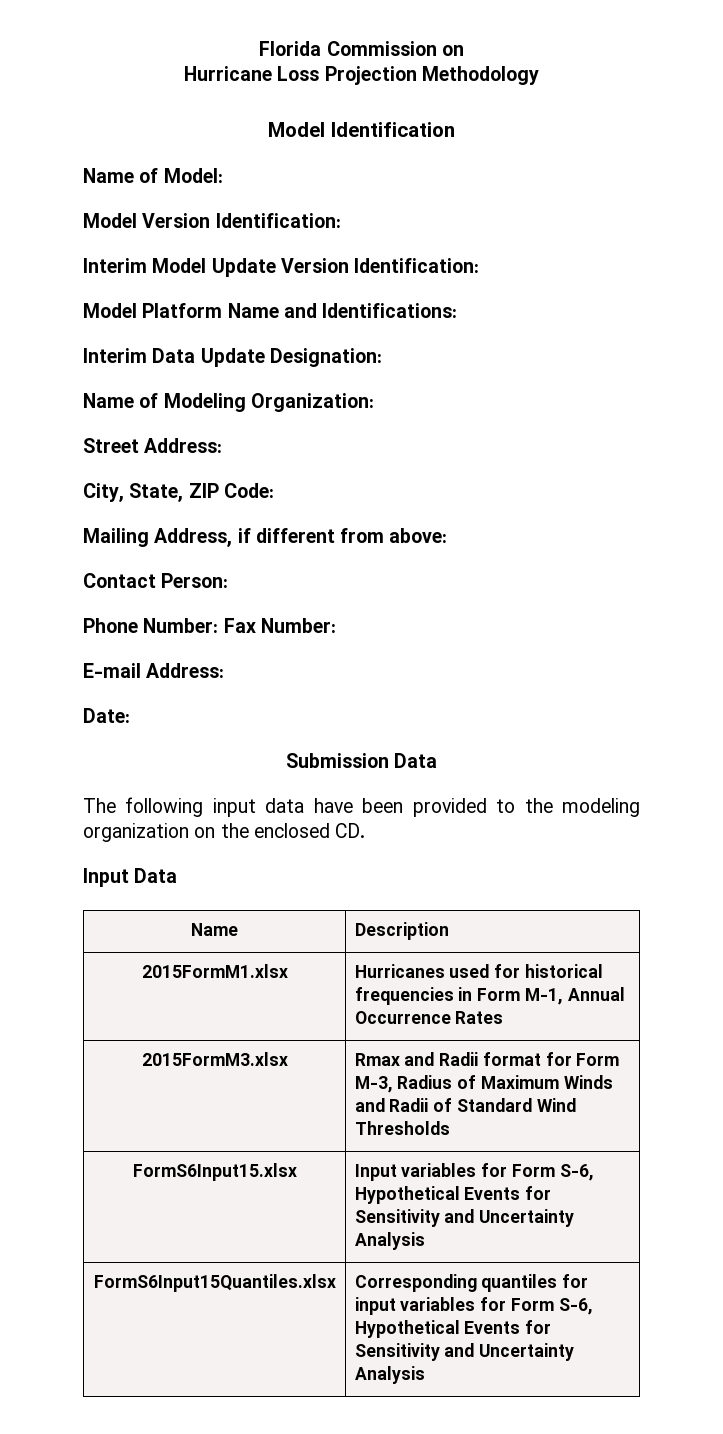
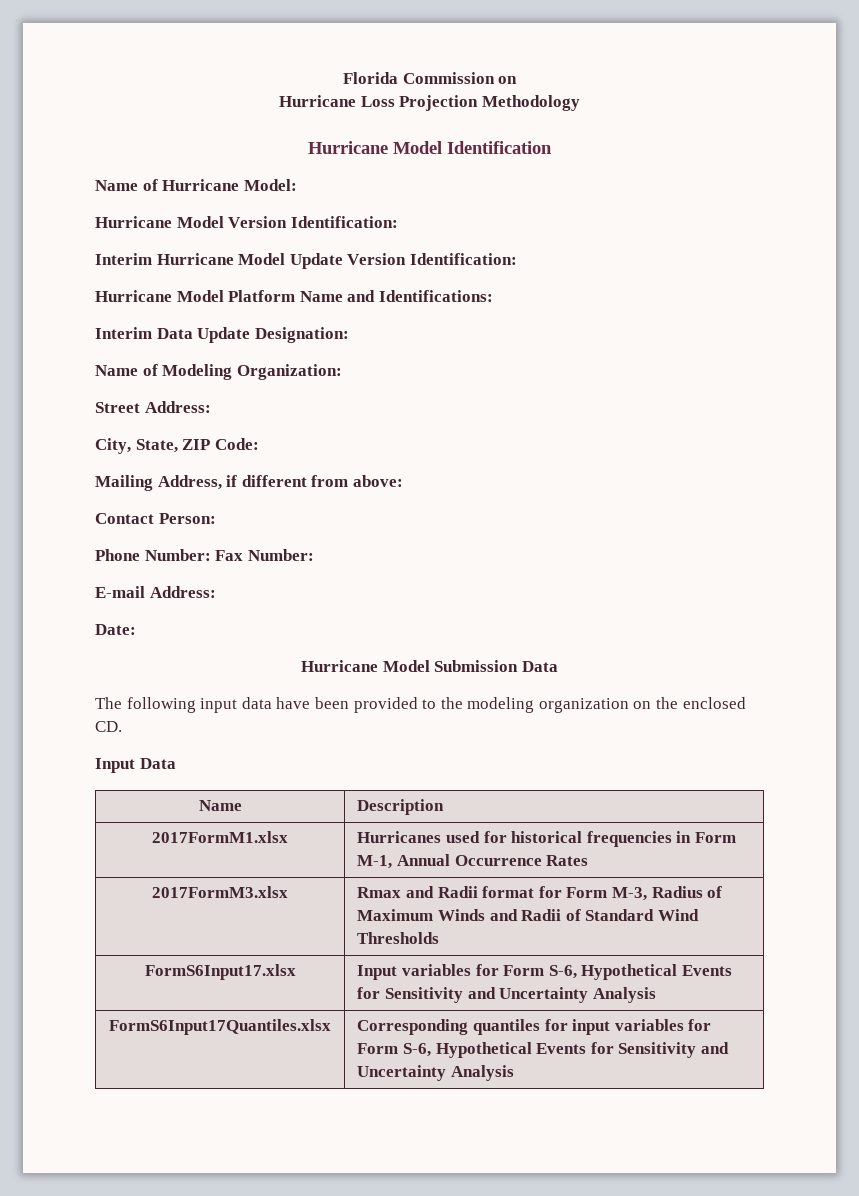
(539, 75) none -> [308,141,388,154] Hurricane
(159, 175) none -> [162,179,240,191] Hurricane
(223, 175) none -> [95,216,172,228] Hurricane
(147, 265) none -> [156,253,234,265] Hurricane
(480, 265) none -> [95,290,172,302] Hurricane
(130, 715) none -> [301,660,430,672] Hurricane Model
[141,964,288,978] 2015FormM1.xlsx -> [152,831,288,843] 2017FormM1.xlsx
[141,1052,288,1066] 2015FormM3.xlsx -> [152,886,288,898] 2017FormM3.xlsx
[132,1163,297,1181] FormS6Input15.xlsx -> [144,964,296,980] FormS6Input17.xlsx
[93,1274,336,1292] FormS6Input15Quantiles.xlsx -> [109,1019,331,1035] FormS6Input17Quantiles.xlsx

